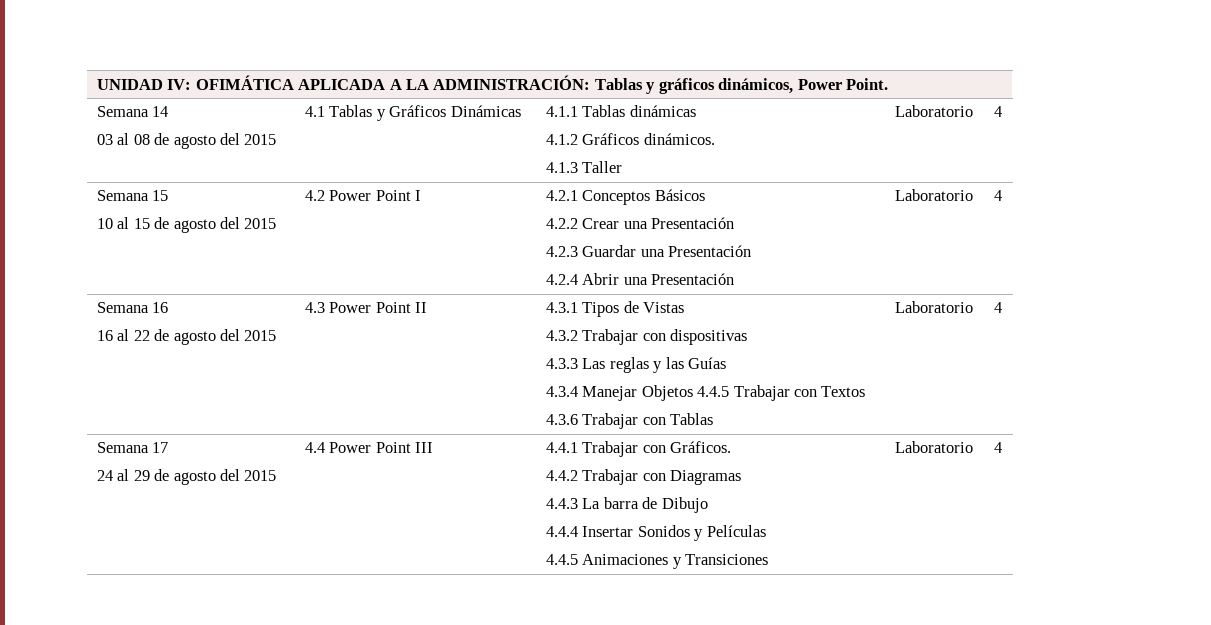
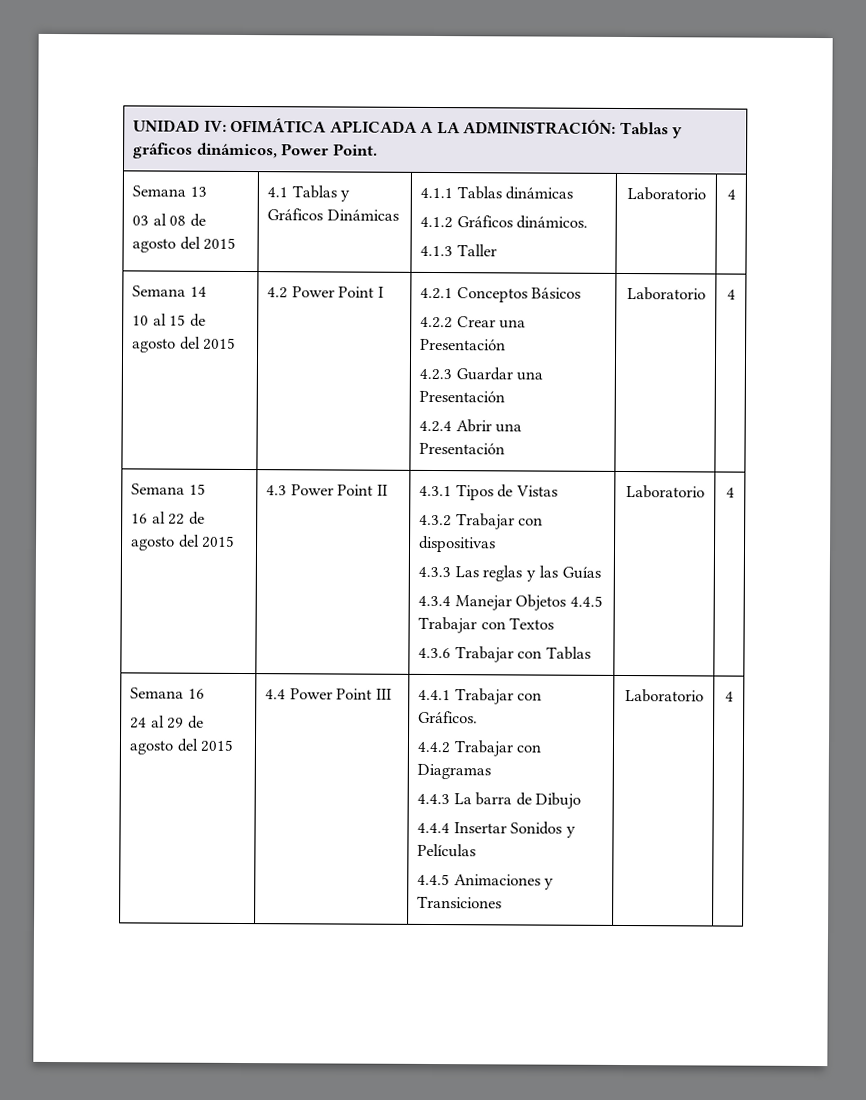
[152,106,169,117] 14 -> [189,186,207,197] 13
[152,190,169,201] 15 -> [189,286,207,297] 14
[152,302,169,313] 16 -> [188,483,206,495] 15
[152,442,169,453] 17 -> [187,688,205,699] 16

